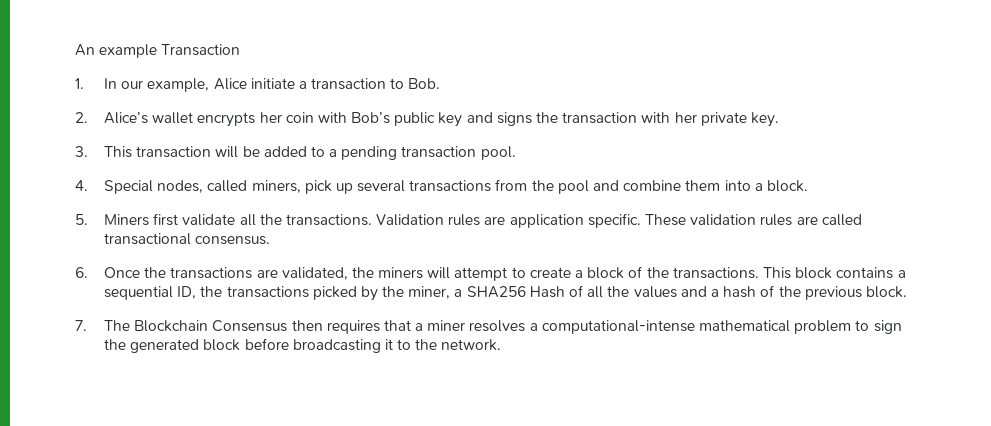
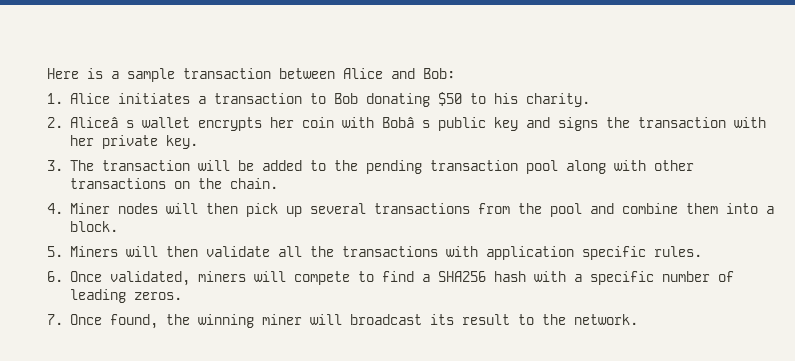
[75,44,241,58] [75,78,441,92] An example Transaction // 1. In our example, Alice initiate a transaction to Bob. -> [47,68,455,82] [47,92,590,107] Here is a sample transaction between Alice and Bob: // 1. Alice initiates a transaction to Bob donating $50 to his charity.
[103,112,148,124] Alice’s -> [69,117,134,128] Aliceâ s
[351,112,391,124] Bob’s -> [381,117,430,128] Bobâ s
[103,146,132,158] This -> [69,160,94,171] The
[329,149,338,157] a -> [333,160,358,171] the
[480,146,516,160] [75,180,301,194] pool. // 4. Special nodes, called miners, -> [525,160,694,174] [69,178,278,189] [47,203,238,214] pool along with other transactions on the chain. // 4. Miner nodes will then
[153,213,179,226] first -> [125,246,198,257] will then
[285,213,862,228] [103,233,271,245] [75,266,906,281] [103,285,907,301] [75,320,902,334] [103,338,393,353] transactions. Validation rules are application specific. These validation rules are called transactional consensus. // 6. Once the transactions are validated, the miners will attempt to create a block of the transactions. This block contains a sequential ID, the transactions picked by the miner, a SHA256 Hash of all the values and a hash of the previous block. // 7. The Blockchain Consensus then requires that a miner resolves a computational-intense mathematical problem to sign the generated block before broadcasting it -> [341,246,702,260] [47,271,734,286] [69,289,182,303] [47,314,510,329] transactions with application specific rules. // 6. Once validated, miners will compete to find a SHA256 hash with a specific number of leading zeros. // 7. Once found, the winning miner will broadcast its result

